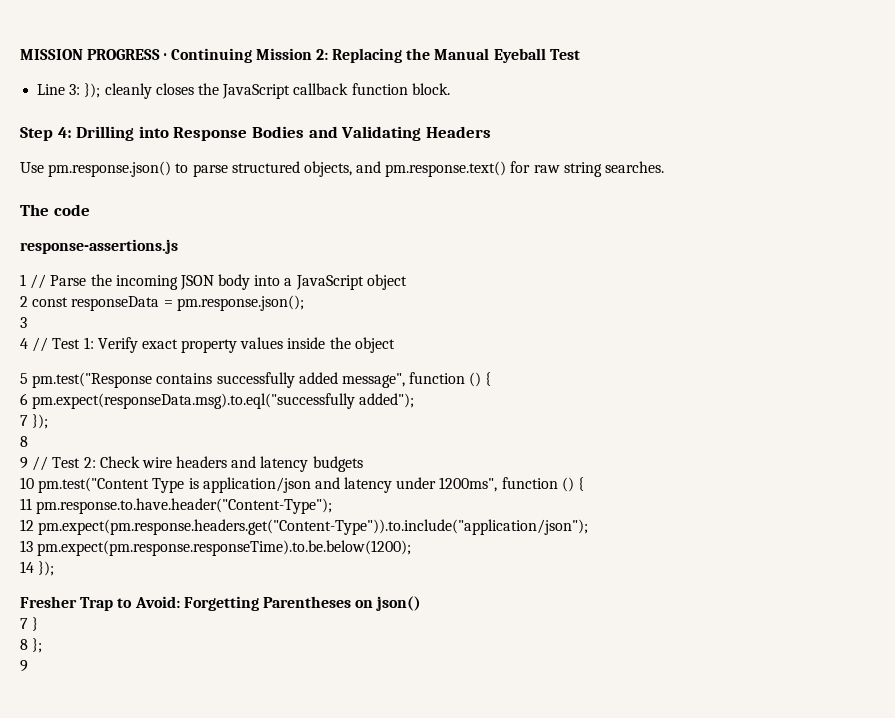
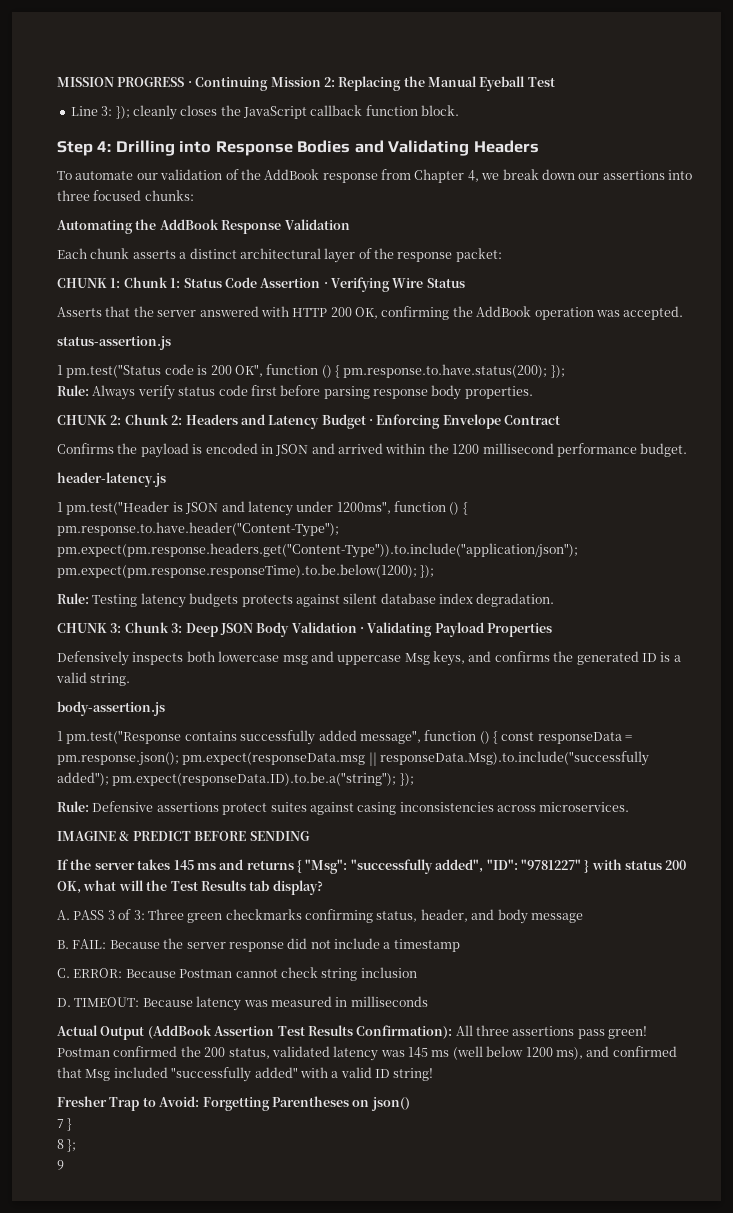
[20,161,665,177] [20,204,90,216] [20,239,178,254] [20,274,407,290] [20,295,304,311] [20,317,27,328] [20,337,395,353] [20,373,28,384] Use pm.response.json() to parse structured objects, and pm.response.text() for raw string searches. // The code // response-assertions.js // 1 // Parse the incoming JSON body into a JavaScript object // 2 const responseData = pm.response.json(); // 3 // 4 // Test 1: Verify exact property values inside the object // 5 -> [57,169,692,183] [57,190,194,201] [57,219,350,234] [57,248,502,263] [57,277,465,292] [57,306,684,320] [57,336,171,350] [57,364,565,378] [57,385,533,400] [57,414,561,429] [57,443,688,458] [57,472,166,487] [57,501,468,516] [57,522,339,537] [57,543,578,558] [57,564,435,578] [57,593,555,608] [57,622,553,637] [57,651,681,666] [56,672,131,686] [57,701,165,716] [57,731,63,741] To automate our validation of the AddBook response from Chapter 4, we break down our assertions into three focused chunks: // Automating the AddBook Response Validation // Each chunk asserts a distinct architectural layer of the response packet: // CHUNK 1: Chunk 1: Status Code Assertion · Verifying Wire Status // Asserts that the server answered with HTTP 200 OK, confirming the AddBook operation was accepted. // status-assertion.js // 1 pm.test("Status code is 200 OK", function () { pm.response.to.have.status(200); }); // Rule: Always verify status code first before parsing response body properties. // CHUNK 2: Chunk 2: Headers and Latency Budget · Enforcing Envelope Contract // Confirms the payload is encoded in JSON and arrived within the 1200 millisecond performance budget. // header-latency.js // 1 pm.test("Header is JSON and latency under 1200ms", function () { pm.response.to.have.header("Content-Type"); pm.expect(pm.response.headers.get("Content-Type")).to.include("application/json"); pm.expect(pm.response.responseTime).to.be.below(1200); }); // Rule: Testing latency budgets protects against silent database index degradation. // CHUNK 3: Chunk 3: Deep JSON Body Validation · Validating Payload Properties // Defensively inspects both lowercase msg and uppercase Msg keys, and confirms the generated ID is a valid string. // body-assertion.js // 1
[20,393,356,409] // 6 pm.expect(responseData.msg).to.eql("successfully -> [501,732,633,744] [57,751,650,766] const responseData = pm.response.json(); pm.expect(responseData.msg || responseData.Msg).to.include("successfully
[20,414,49,429] [20,436,28,447] [20,456,363,472] [20,477,585,493] [20,498,333,514] [20,519,589,535] [20,540,412,556] [20,561,55,576] // 7 }); // 8 // 9 // Test 2: Check wire headers and latency budgets // 10 pm.test("Content Type is application/json and latency under 1200ms", function () { // 11 pm.response.to.have.header("Content-Type"); // 12 pm.expect(pm.response.headers.get("Content-Type")).to.include("application/json"); // 13 pm.expect(pm.response.responseTime).to.be.below(1200); // 14 }); -> [112,772,414,786] [57,801,630,815] [57,831,310,841] [57,859,687,874] [57,880,323,895] [57,909,583,924] [57,938,460,952] [57,967,417,981] [57,996,428,1011] [57,1025,648,1040] [57,1046,677,1061] [57,1067,434,1082] pm.expect(responseData.ID).to.be.a("string"); }); // Rule: Defensive assertions protect suites against casing inconsistencies across microservices. // IMAGINE & PREDICT BEFORE SENDING // If the server takes 145 ms and returns { "Msg": "successfully added", "ID": "9781227" } with status 200 OK, what will the Test Results tab display? // A. PASS 3 of 3: Three green checkmarks confirming status, header, and body message // B. FAIL: Because the server response did not include a timestamp // C. ERROR: Because Postman cannot check string inclusion // D. TIMEOUT: Because latency was measured in milliseconds // Actual Output (AddBook Assertion Test Results Confirmation): All three assertions pass green! Postman confirmed the 200 status, validated latency was 145 ms (well below 1200 ms), and confirmed that Msg included "successfully added" with a valid ID string!

